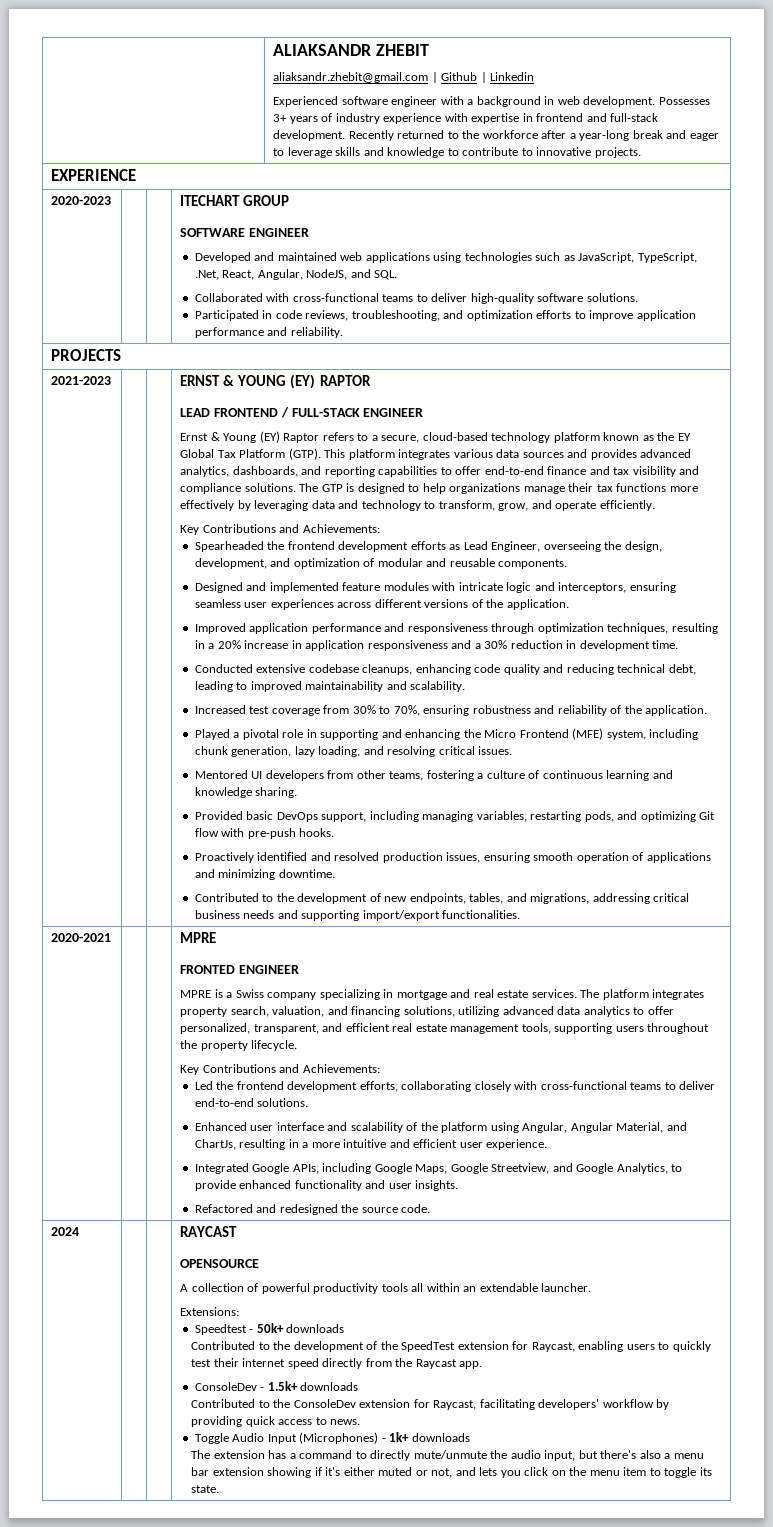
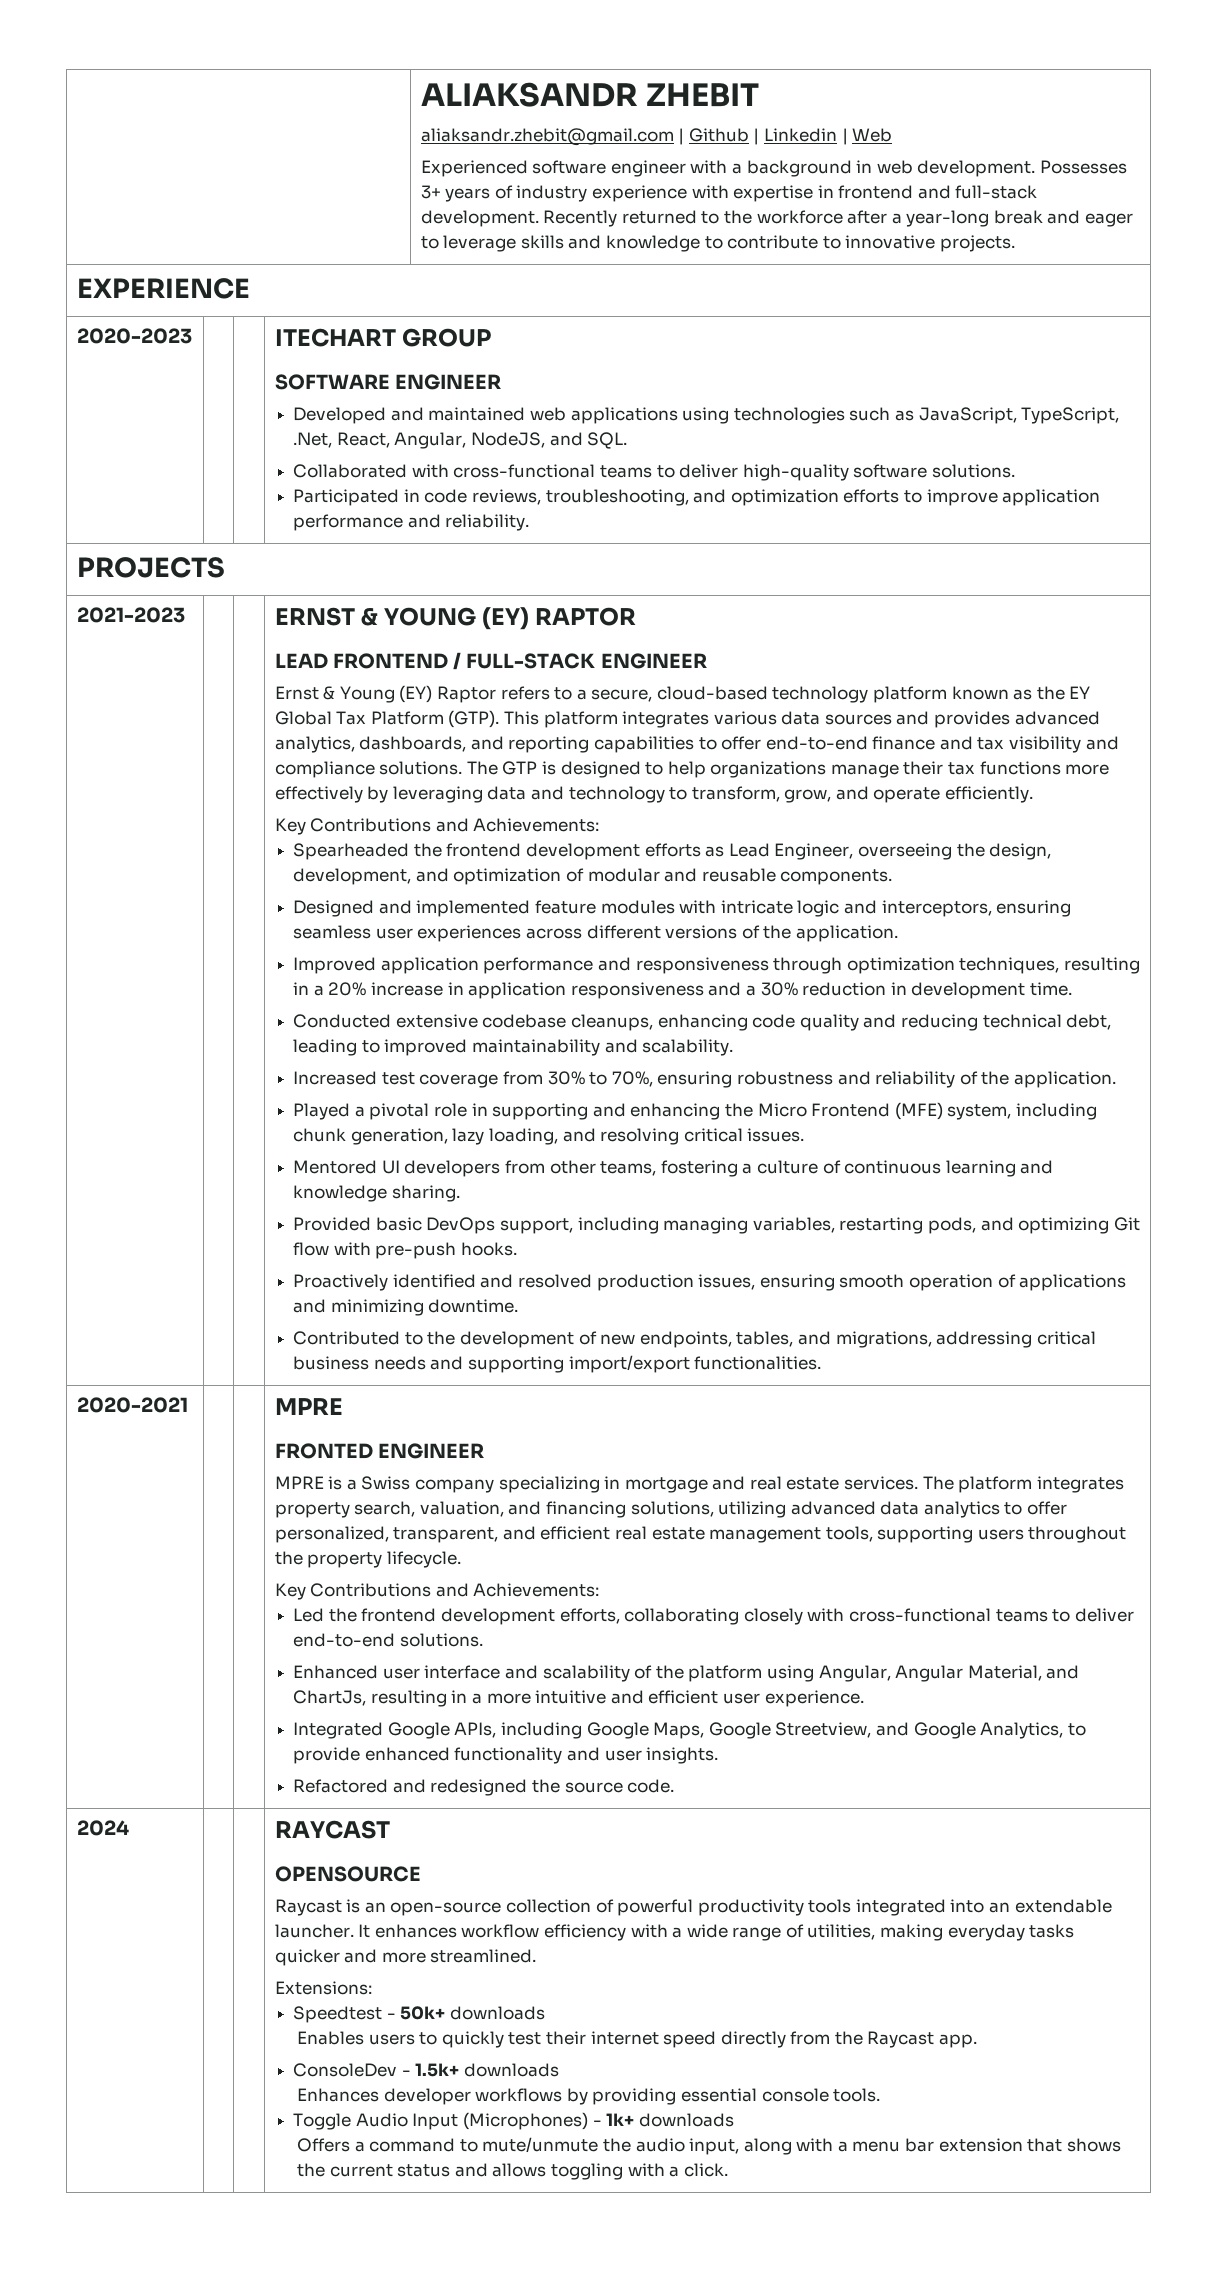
(535, 76) none -> [841,128,893,145] | Web
[180,1284,189,1292] A -> [274,1899,502,1916] Raycast is an open-source
[411,1283,460,1292] all within -> [855,1899,985,1916] integrated into
(592, 1287) none -> [358,1924,1075,1941] [274,1949,537,1966] It enhances workflow efficiency with a wide range of utilities, making everyday tasks quicker and more streamlined.
[191,1341,624,1352] Contributed to the development of the SpeedTest extension for Raycast, enabling -> [296,2031,364,2045] Enables
[191,1399,670,1410] [191,1416,361,1427] Contributed to the ConsoleDev extension for Raycast, facilitating developers' workflow by providing quick access to news. -> [296,2088,881,2105] Enhances developer workflows by providing essential console tools.
[191,1450,287,1459] The extension has -> [296,2138,350,2152] Offers
[370,1450,411,1461] directly -> (478, 2145) none
[578,1450,661,1459] but there's also -> [743,2138,834,2155] along with
[267,1467,712,1478] [191,1485,220,1493] showing if it's either muted or not, and lets you click on the menu item to toggle its state. -> [1027,2138,1121,2152] [296,2163,728,2180] that shows the current status and allows toggling with a click.

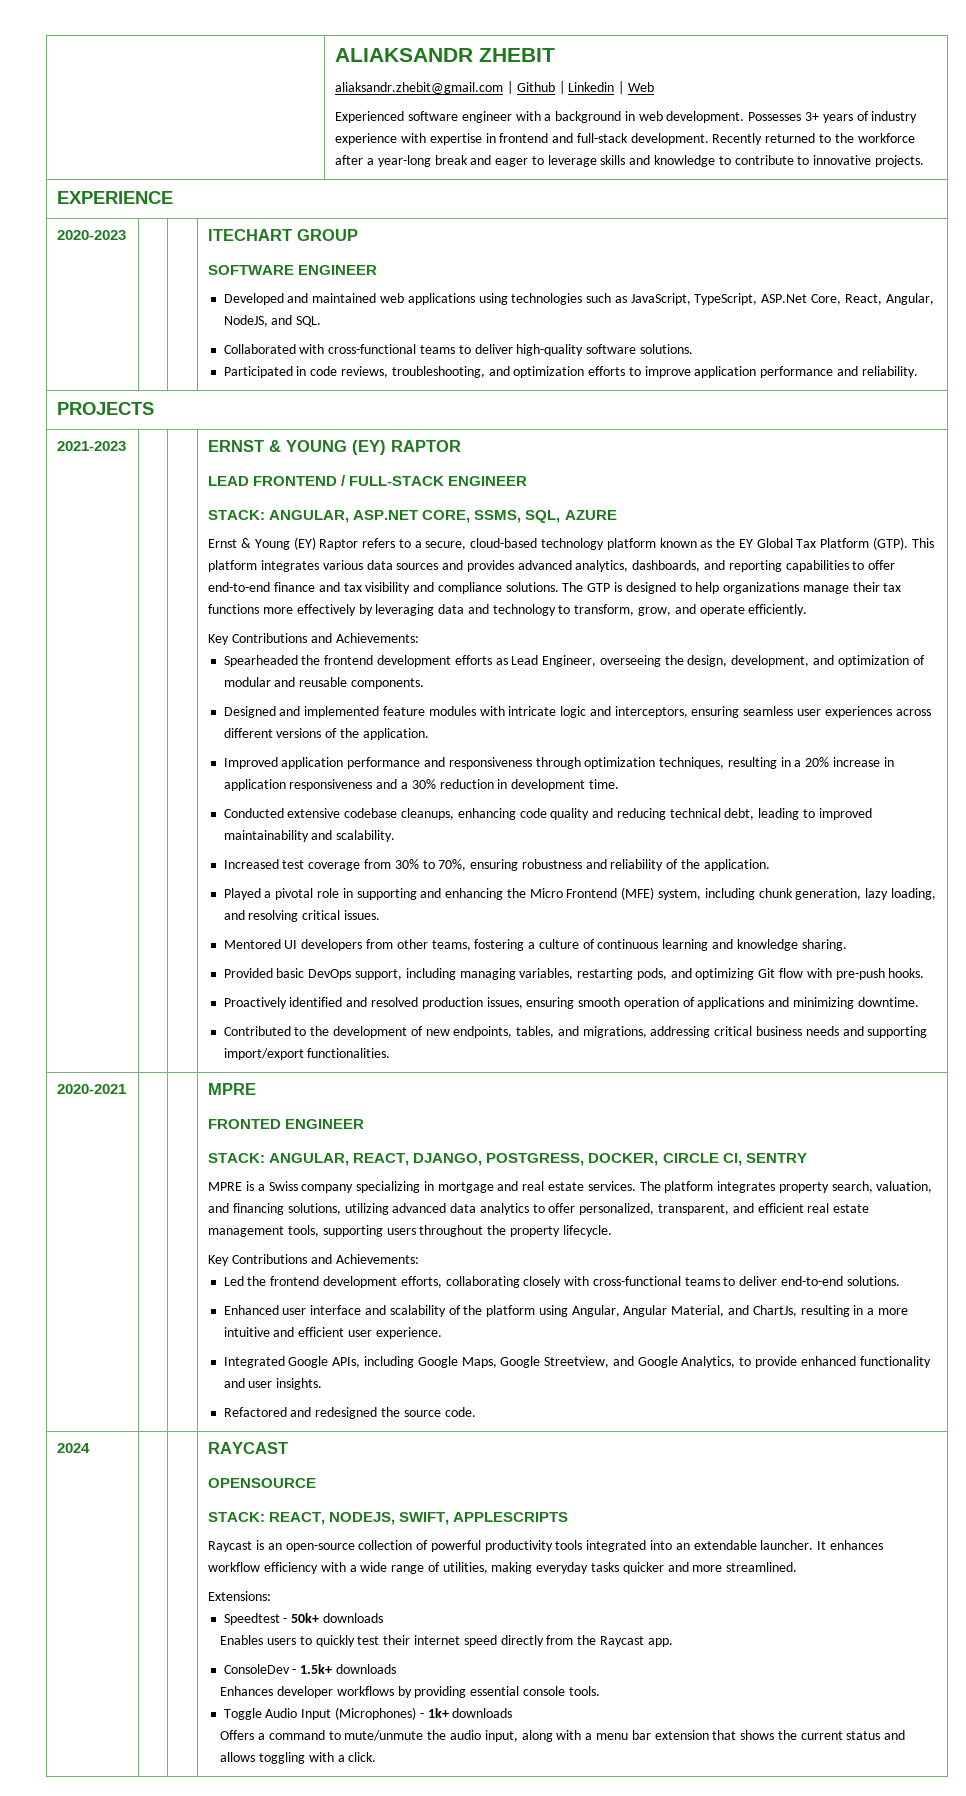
[293,432,333,448] .Net, -> [761,294,841,305] ASP.Net Core,
(707, 661) none -> [208,510,617,523] // STACK: ANGULAR, ASP.NET CORE, SSMS, SQL, AZURE
(484, 1451) none -> [208,1153,807,1166] // STACK: ANGULAR, REACT, DJANGO, POSTGRESS, DOCKER, CIRCLE CI, SENTRY
(421, 1874) none -> [208,1512,569,1525] // STACK: REACT, NODEJS, SWIFT, APPLESCRIPTS

